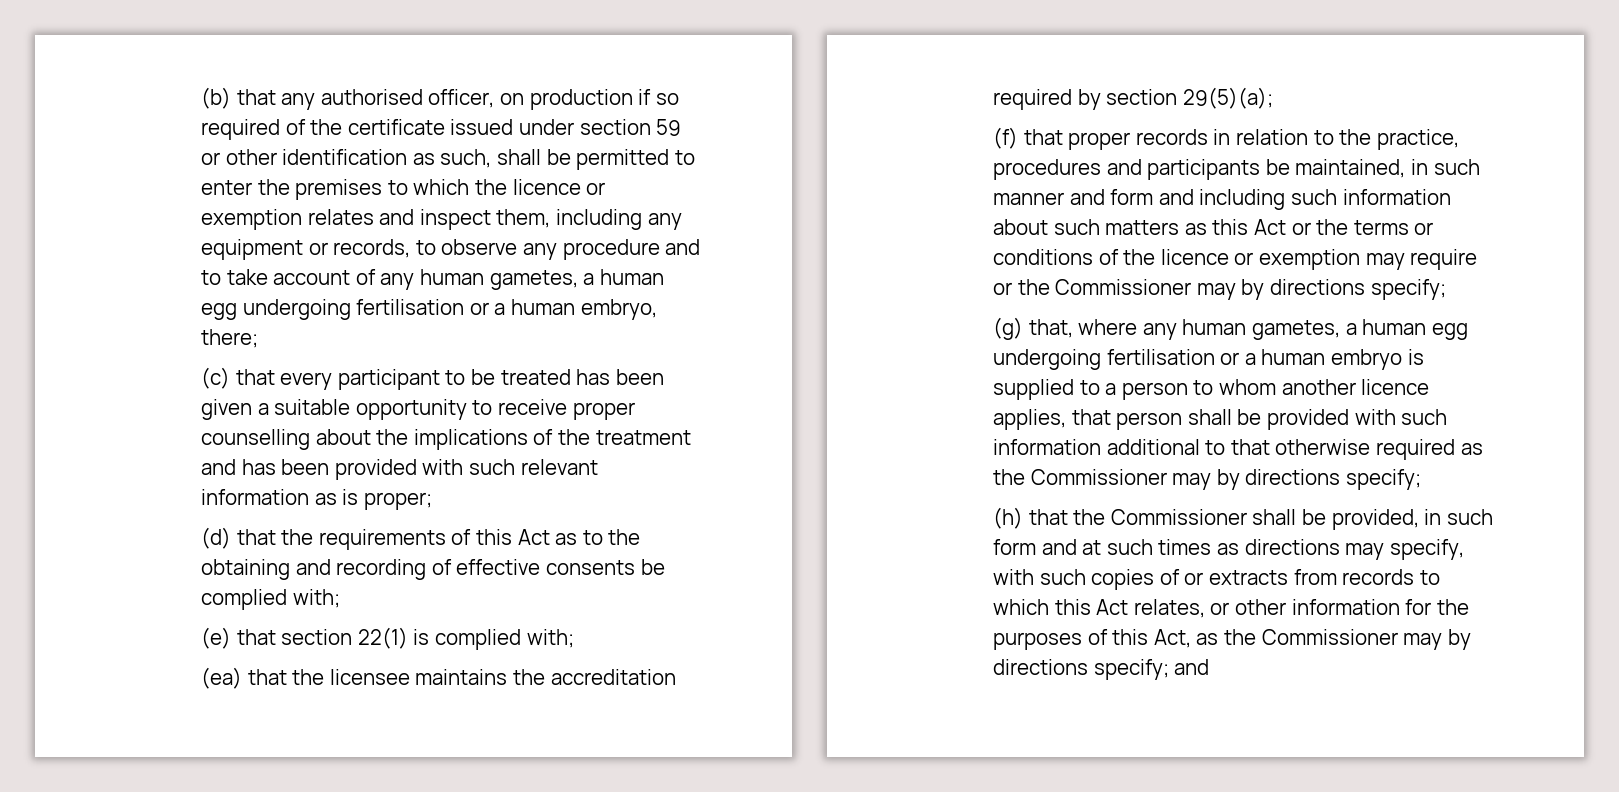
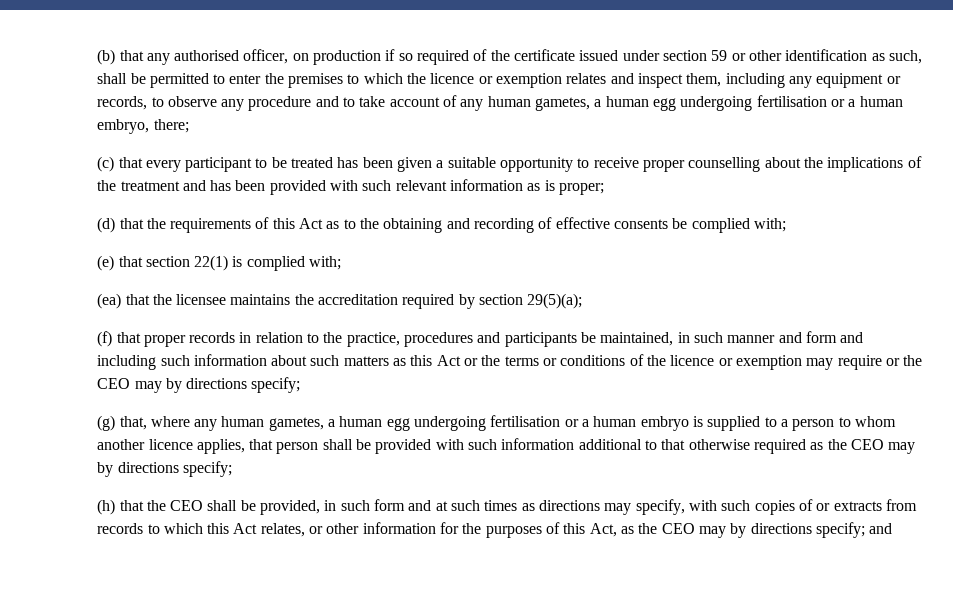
[1055,279,1192,295] Commissioner -> [97,378,131,389] CEO
[1030,469,1167,485] Commissioner -> [850,439,884,450] CEO
[1110,509,1247,525] Commissioner -> [170,500,204,511] CEO
[1261,629,1398,645] Commissioner -> [661,523,695,534] CEO

